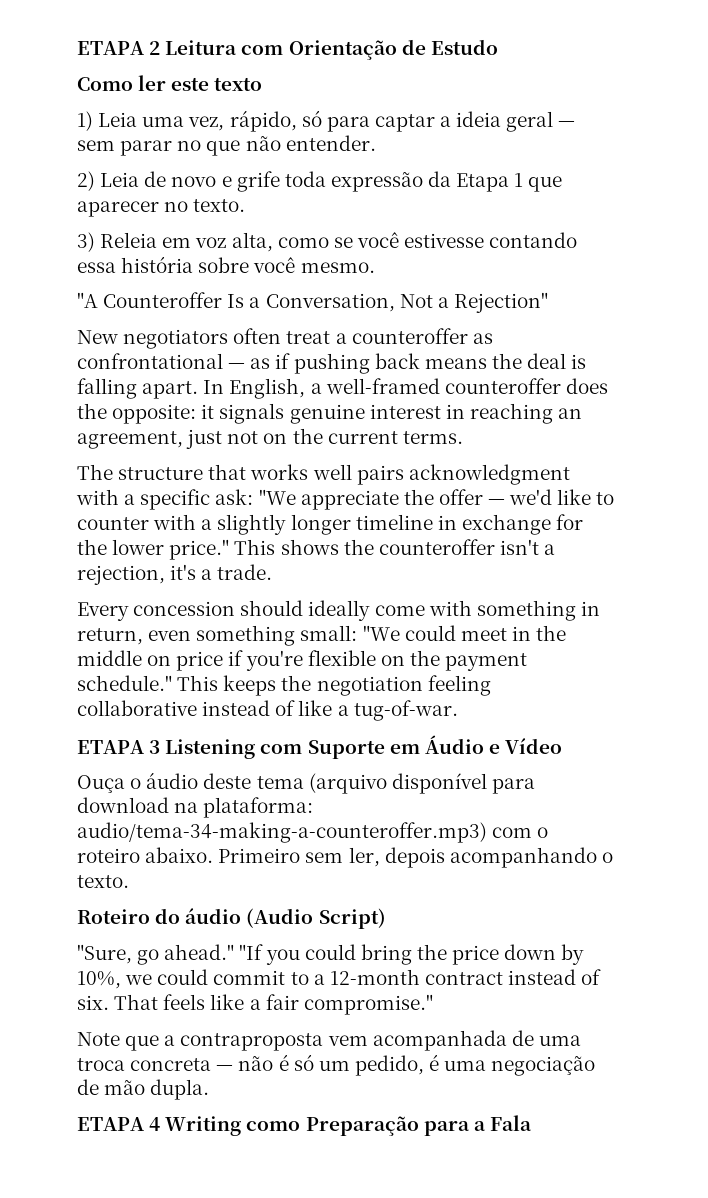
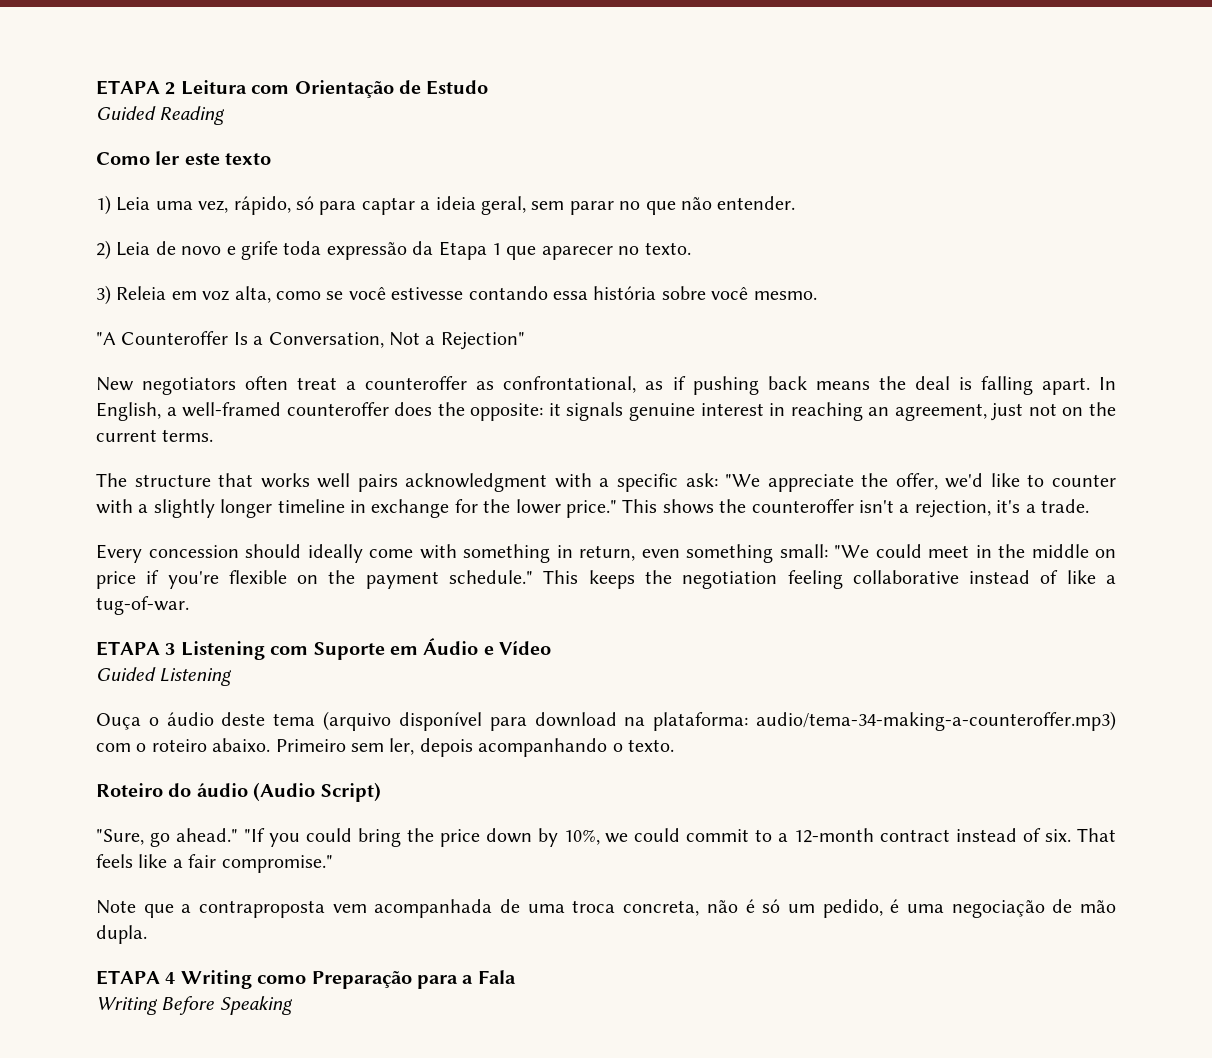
(498, 47) none -> [96,106,226,125] // Guided Reading
[506,111,576,132] geral — -> [480,196,526,215] geral,
[77,353,246,369] confrontational — -> [503,376,637,393] confrontational,
[438,489,506,505] offer — -> [895,473,938,490] offer,
(563, 746) none -> [96,667,233,686] // Guided Listening
[130,1058,234,1071] concreta — -> [623,900,700,916] concreta,
(532, 1123) none -> [96,996,293,1015] // Writing Before Speaking

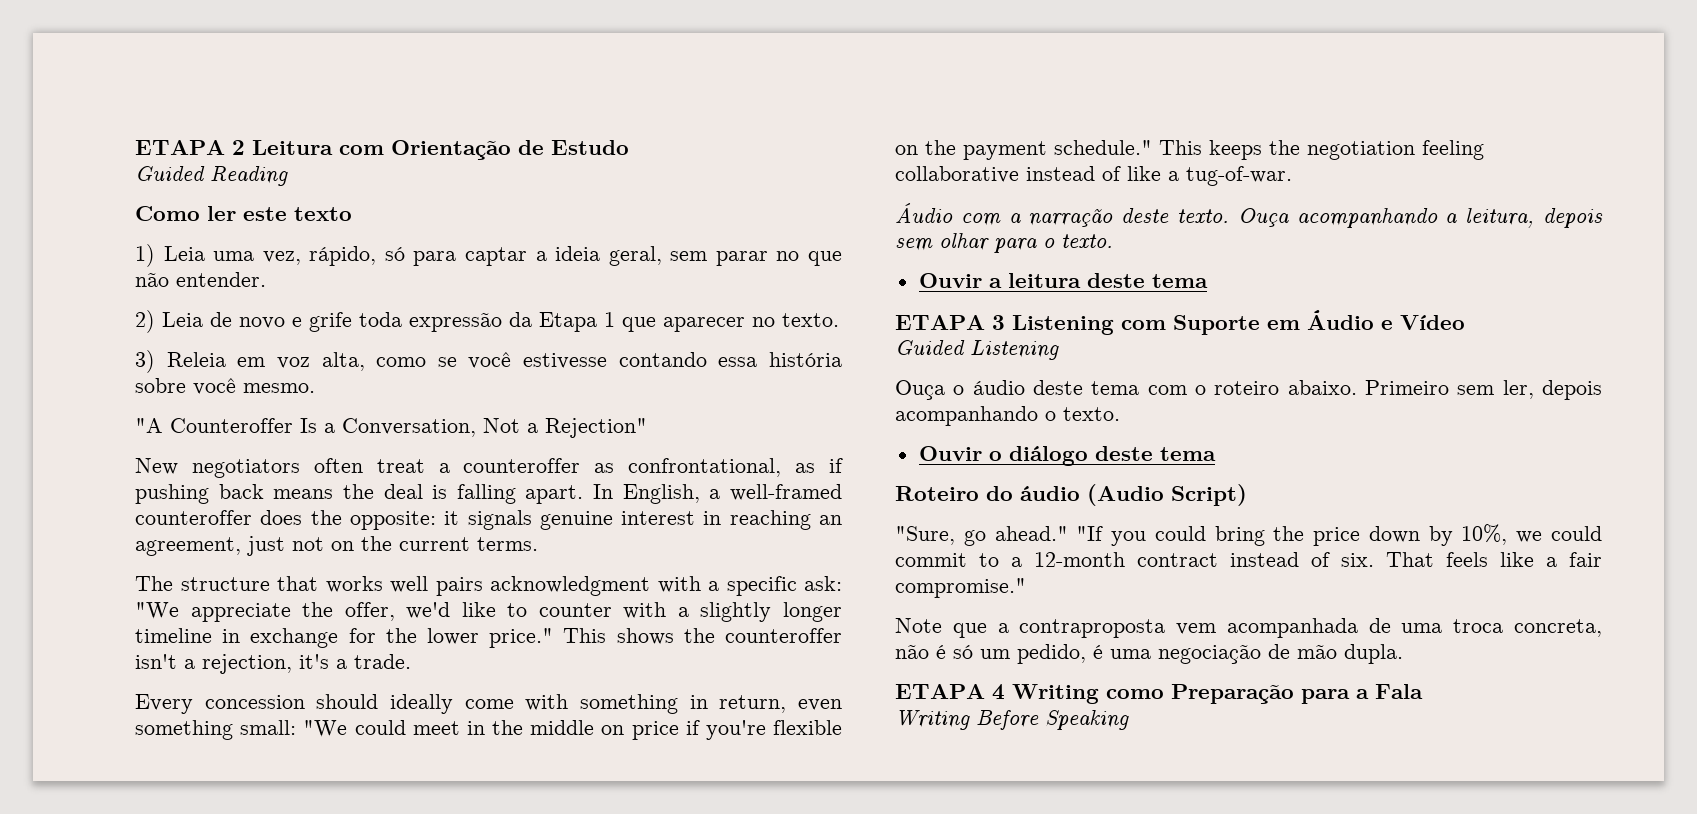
(189, 605) none -> [895,203,1603,228] [895,233,1113,253] [918,273,1208,288] // Áudio com a narração deste texto. Ouça acompanhando a leitura, depois sem olhar para o texto. // Ouvir a leitura deste tema
[323,711,1116,731] (arquivo disponível para download na plataforma: audio/tema-34-making-a-counteroffer.mp3) -> (1140, 388) none
(674, 745) none -> [918,446,1216,466] // Ouvir o diálogo deste tema

